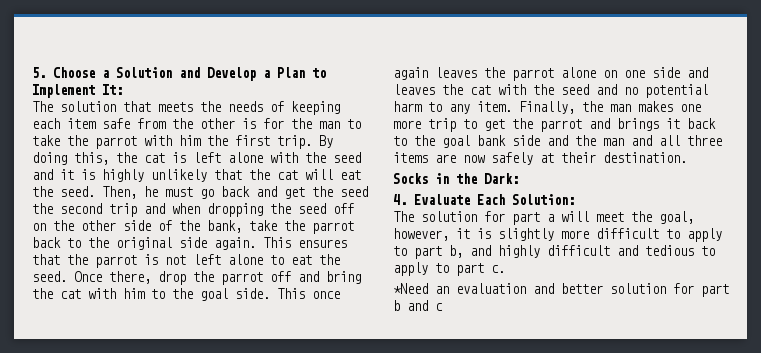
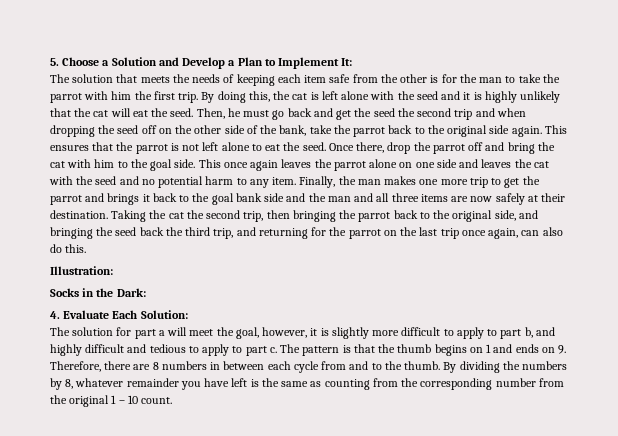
(687, 157) none -> [111,210,538,222] [50,227,563,239] [50,244,87,253] [50,266,113,275] Taking the cat the second trip, then bringing the parrot back to the original side, and bringing the seed back the third trip, and returning for the parrot on the last trip once again, can also do this. // Illustration:
[393,283,729,297] [393,300,443,311] // *Need an evaluation and better solution for part b and c -> [280,344,567,356] [50,361,568,373] [50,378,564,390] [50,395,173,407] The pattern is that the thumb begins on 1 and ends on 9. Therefore, there are 8 numbers in between each cycle from and to the thumb. By dividing the numbers by 8, whatever remainder you have left is the same as counting from the corresponding number from the original 1 – 10 count.

